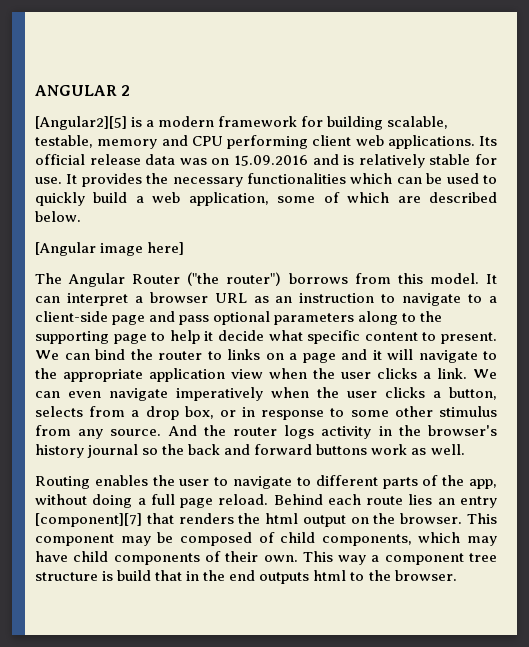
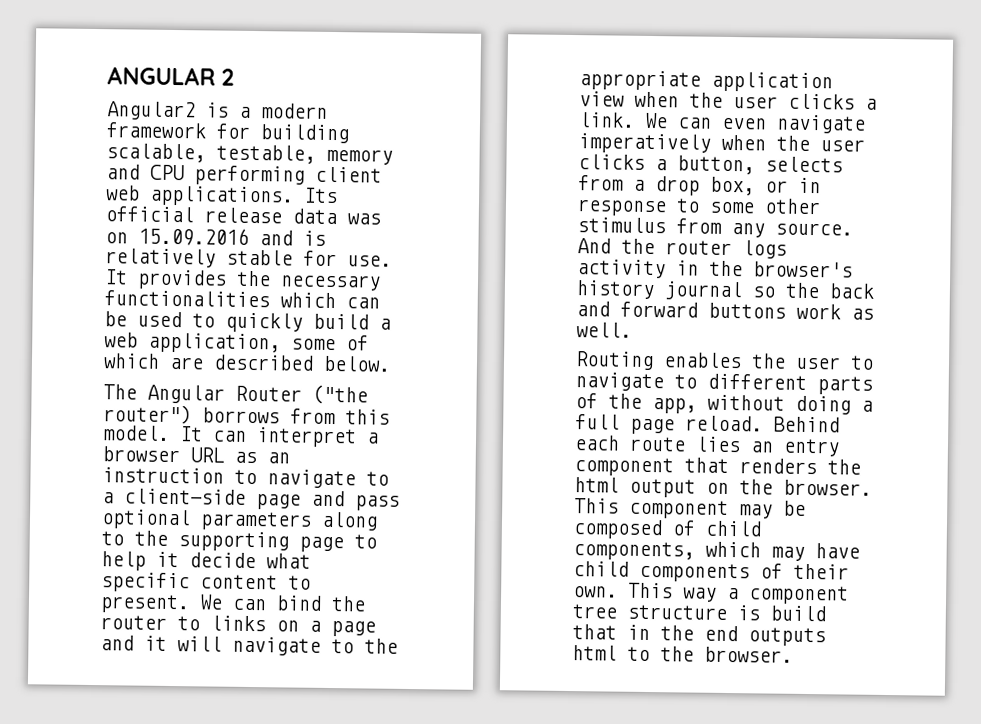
[35,116,127,130] [Angular2][5] -> [107,101,196,121] Angular2
[35,242,185,256] // [Angular image here] -> (391, 363) none
[35,513,142,527] [component][7] -> [574,457,674,477] component

